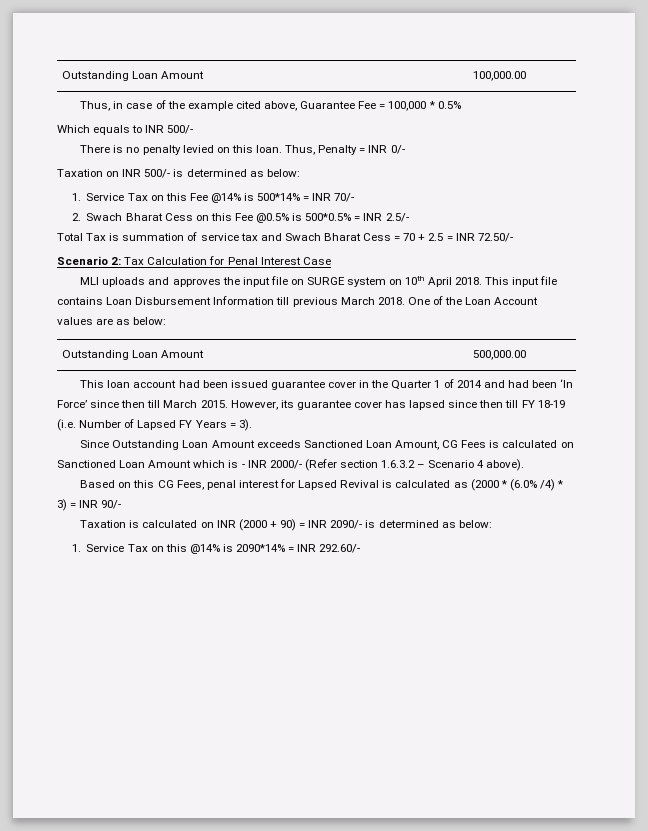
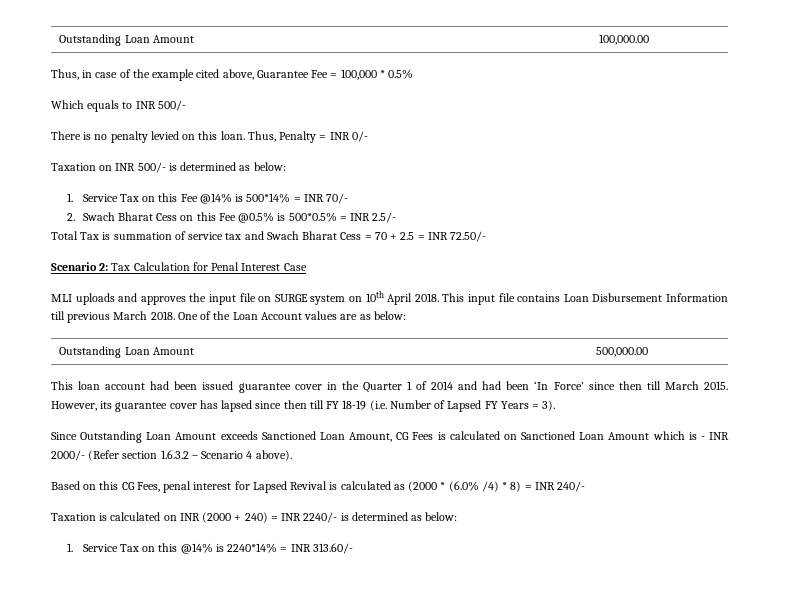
[57,499,122,511] 3) = INR 90/- -> [510,481,586,492] 8) = INR 240/-
[280,519,363,531] 90) = INR 2090/- -> [244,512,338,523] 240) = INR 2240/-
[236,544,361,553] 2090*14% = INR 292.60/- -> [227,543,353,554] 2240*14% = INR 313.60/-

